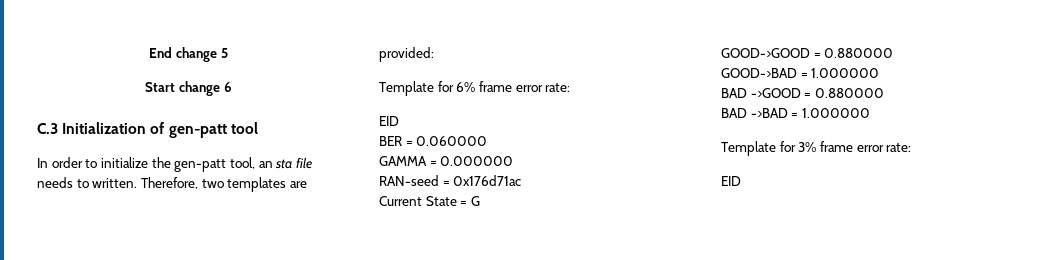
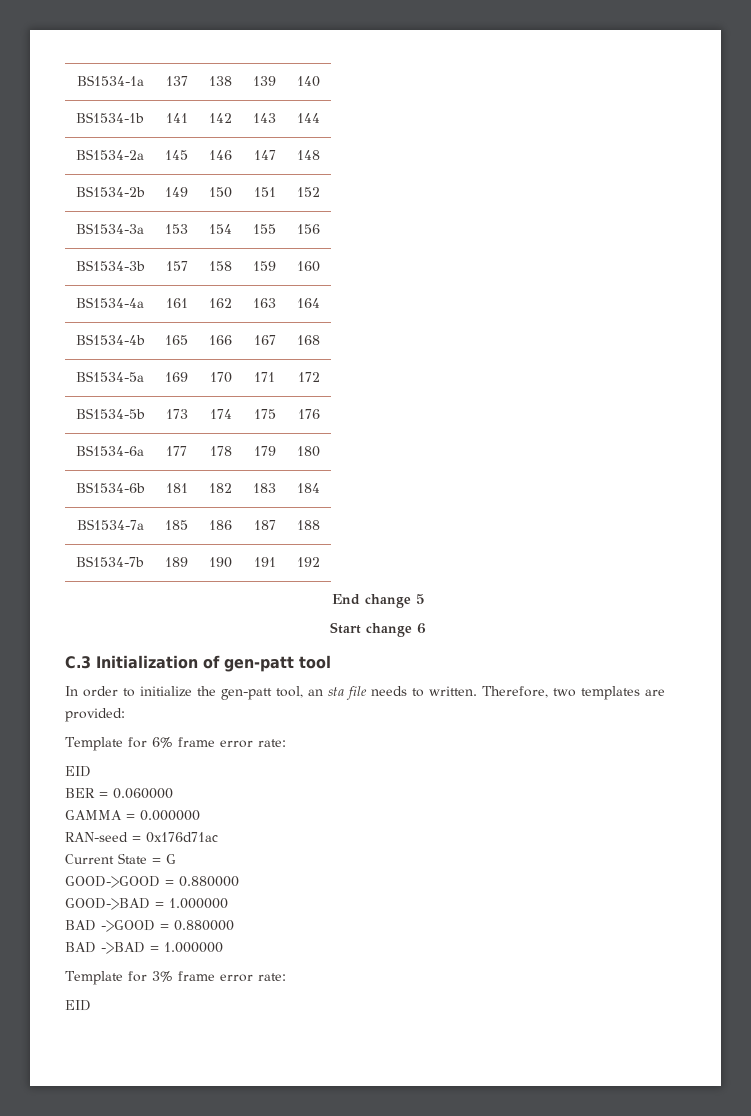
(149, 52) none -> [76,75,144,86] [165,76,188,86] [209,76,232,86] [253,76,276,86] [297,76,320,87] [76,112,144,123] [165,113,188,123] [209,113,232,123] [253,113,276,123] [297,113,320,123] [76,149,144,160] [165,150,188,160] [209,150,232,160] [253,150,276,160] [297,150,320,160] [75,186,145,197] [165,187,188,197] [209,187,232,198] [253,187,276,197] [297,187,320,197] [76,223,144,234] [165,224,188,234] [209,224,232,234] [253,224,276,234] [297,224,320,234] [75,260,145,271] [165,261,188,271] [209,261,232,271] [253,261,276,271] [297,261,320,272] [76,297,144,308] [165,298,188,308] [209,298,232,308] [253,298,276,308] [297,298,320,308] [75,334,145,345] [165,335,188,345] [209,335,232,345] [253,335,276,345] [297,335,320,345] [76,371,144,382] [165,372,188,382] [209,372,232,383] [254,372,275,382] [297,372,320,382] [75,408,145,419] [165,409,188,419] [209,409,232,419] [253,409,276,419] [297,409,320,419] [76,445,144,456] [166,446,187,456] [209,446,232,456] [253,446,276,456] [297,446,320,457] [75,482,145,493] [165,483,188,493] [209,483,232,493] [253,483,276,493] [297,483,320,493] [76,519,144,530] [165,520,188,530] [209,520,232,530] [253,520,276,530] [297,520,320,530] [76,556,144,567] [165,557,188,567] [209,557,232,568] [253,557,276,567] [297,557,320,567] BS1534-1a | 137 | 138 | 139 | 140 // BS1534-1b | 141 | 142 | 143 | 144 // BS1534-2a | 145 | 146 | 147 | 148 // BS1534-2b | 149 | 150 | 151 | 152 // BS1534-3a | 153 | 154 | 155 | 156 // BS1534-3b | 157 | 158 | 159 | 160 // BS1534-4a | 161 | 162 | 163 | 164 // BS1534-4b | 165 | 166 | 167 | 168 // BS1534-5a | 169 | 170 | 171 | 172 // BS1534-5b | 173 | 174 | 175 | 176 // BS1534-6a | 177 | 178 | 179 | 180 // BS1534-6b | 181 | 182 | 183 | 184 // BS1534-7a | 185 | 186 | 187 | 188 // BS1534-7b | 189 | 190 | 191 | 192 //

